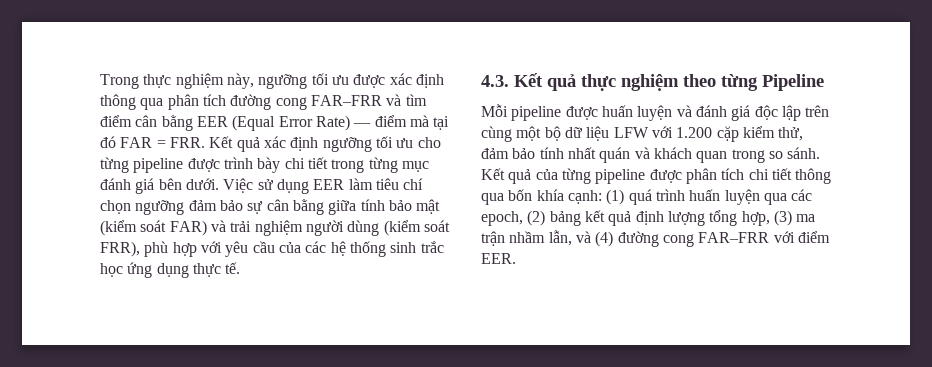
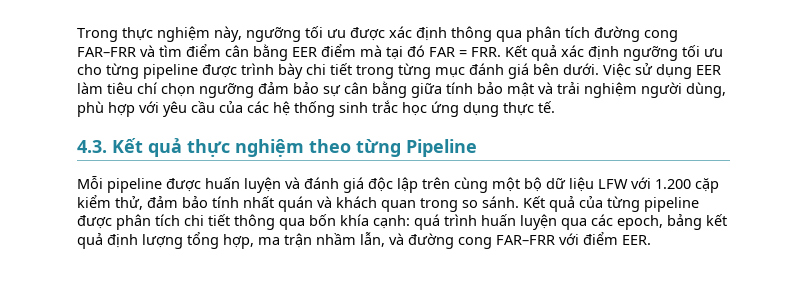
[232,115,372,131] (Equal Error Rate) — -> (317, 52) none
[100,220,207,236] (kiểm soát FAR) -> (534, 89) none
[347,220,450,236] [100,241,140,257] dùng (kiểm soát FRR), -> [686,82,726,98] dùng,
[606,189,625,205] (1) -> (410, 222) none
[527,210,546,226] (2) -> (663, 222) none
[773,210,792,226] (3) -> (254, 241) none
[595,231,614,247] (4) -> (404, 239) none

